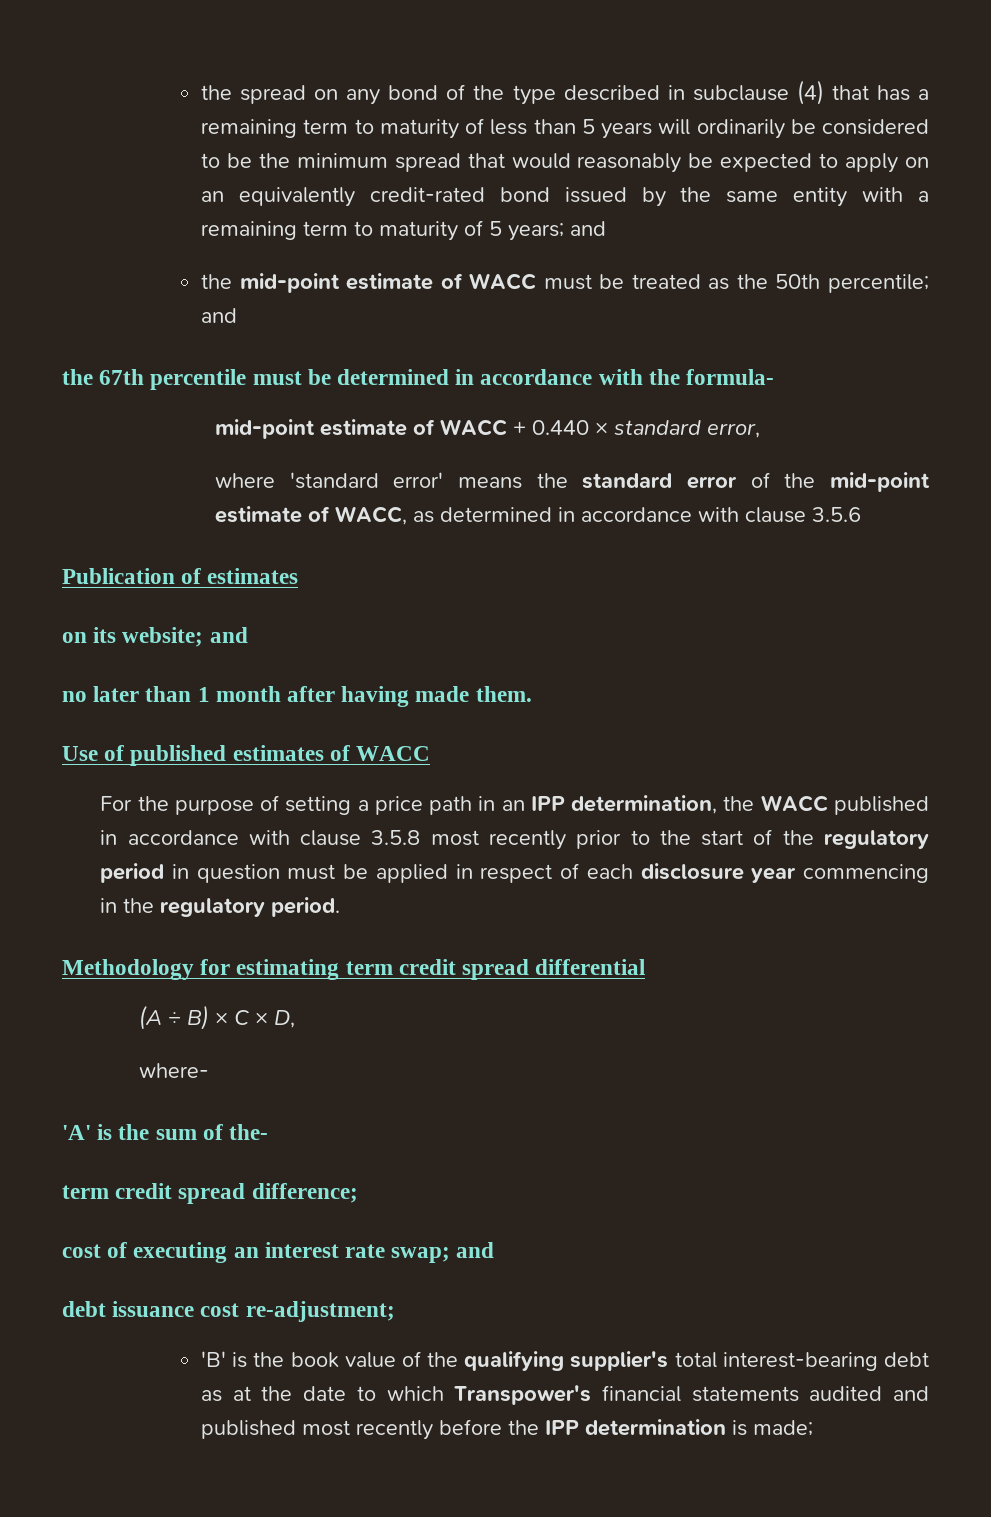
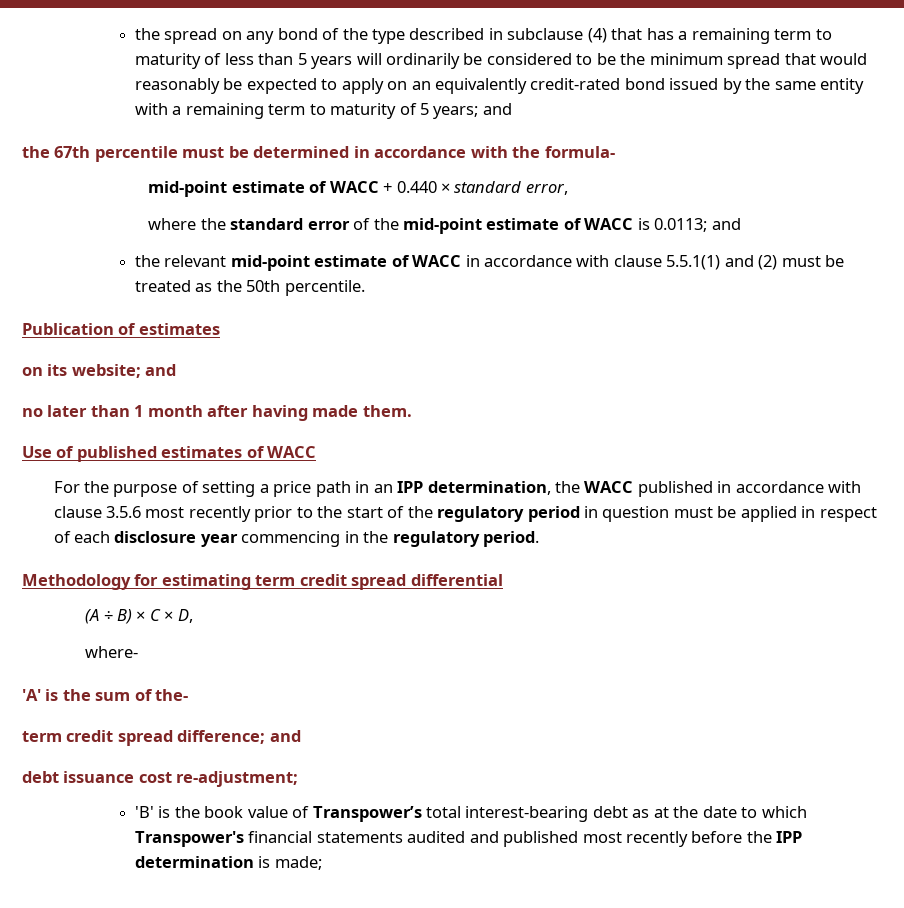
[201,273,929,293] [201,308,238,323] // the mid-point estimate of WACC must be treated as the 50th percentile; and -> (512, 109) none
[289,472,523,489] 'standard error' means -> (197, 224) none
[335,506,862,525] WACC, as determined in accordance with clause 3.5.6 -> [584,218,741,232] [134,255,845,271] [134,280,365,296] WACC is 0.0113; and // the relevant mid-point estimate of WACC in accordance with clause 5.5.1(1) and (2) must be treated as the 50th percentile.
[371,830,421,845] 3.5.8 -> [106,506,142,518] 3.5.6
[62,1242,451,1263] // cost of executing an interest rate swap; -> (266, 737) none
[427,1351,669,1371] the qualifying supplier's -> [312,806,422,822] Transpower’s

